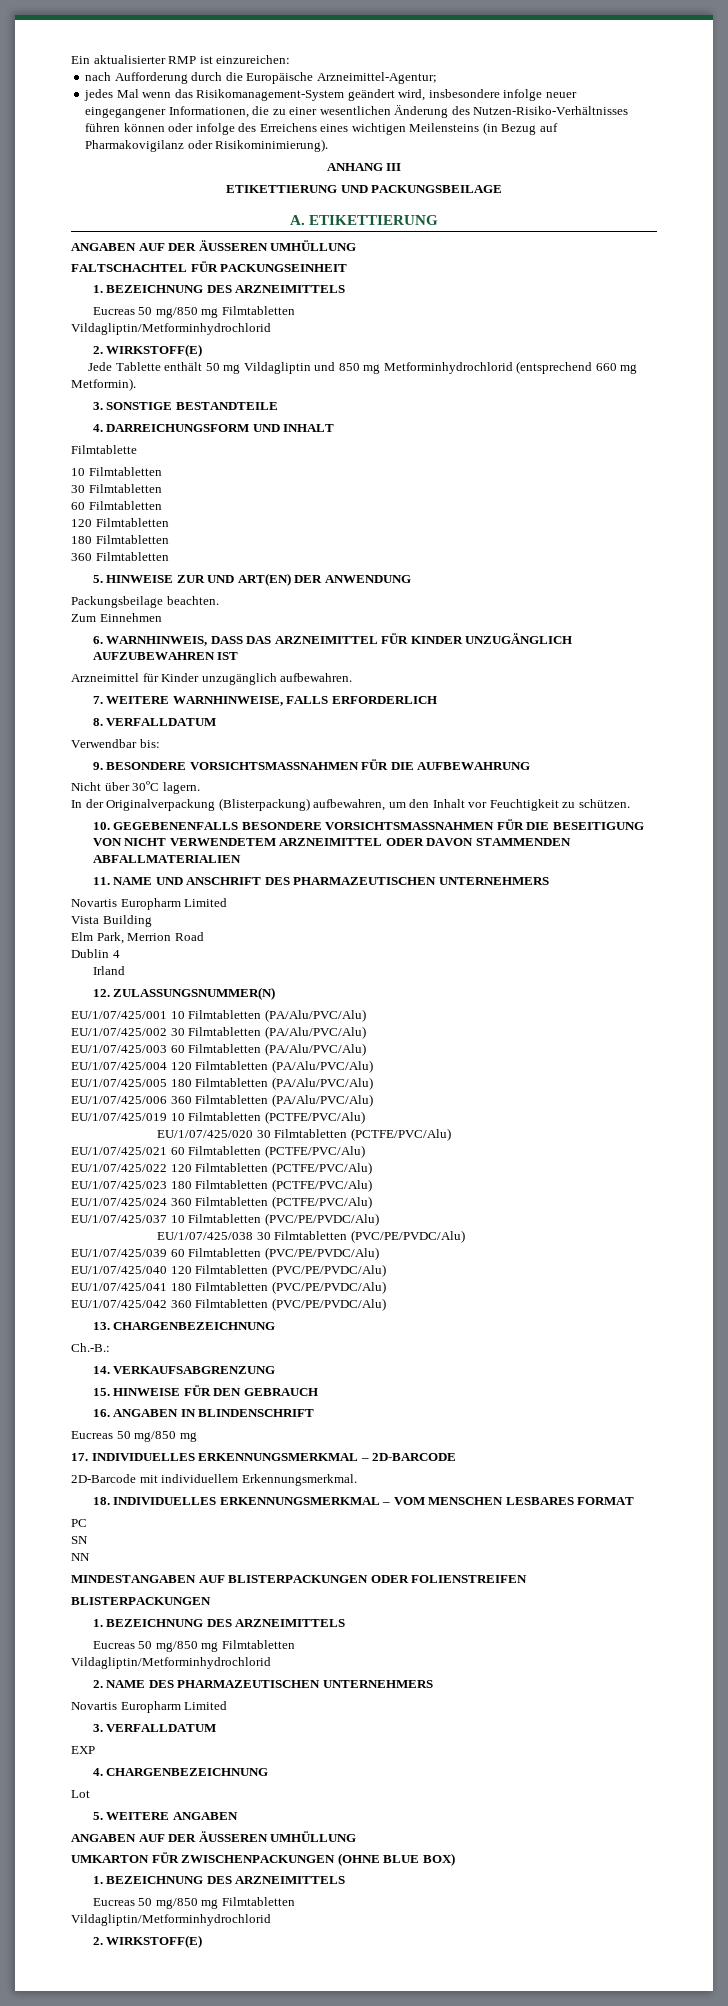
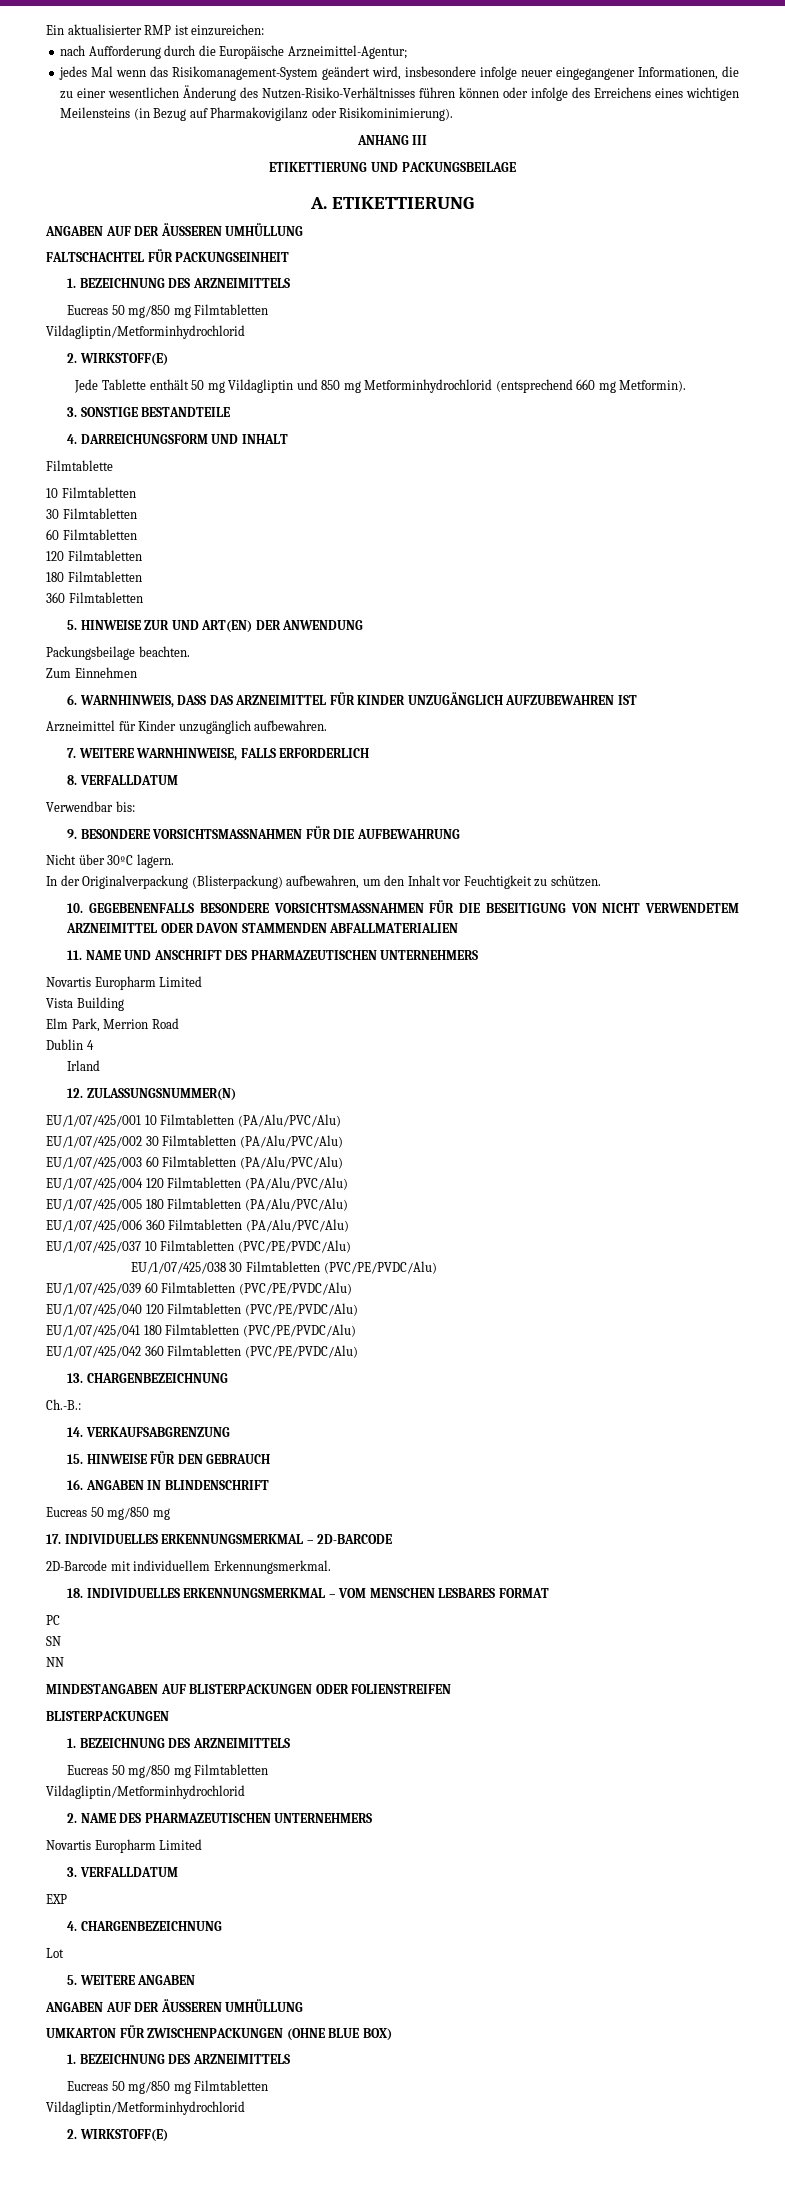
[71,1111,365,1124] [157,1128,451,1141] [71,1145,365,1158] [71,1162,372,1175] [71,1179,372,1192] [71,1196,372,1209] // EU/1/07/425/019 10 Filmtabletten (PCTFE/PVC/Alu) // EU/1/07/425/020 30 Filmtabletten (PCTFE/PVC/Alu) // EU/1/07/425/021 60 Filmtabletten (PCTFE/PVC/Alu) // EU/1/07/425/022 120 Filmtabletten (PCTFE/PVC/Alu) // EU/1/07/425/023 180 Filmtabletten (PCTFE/PVC/Alu) // EU/1/07/425/024 360 Filmtabletten (PCTFE/PVC/Alu) -> (349, 1225) none

